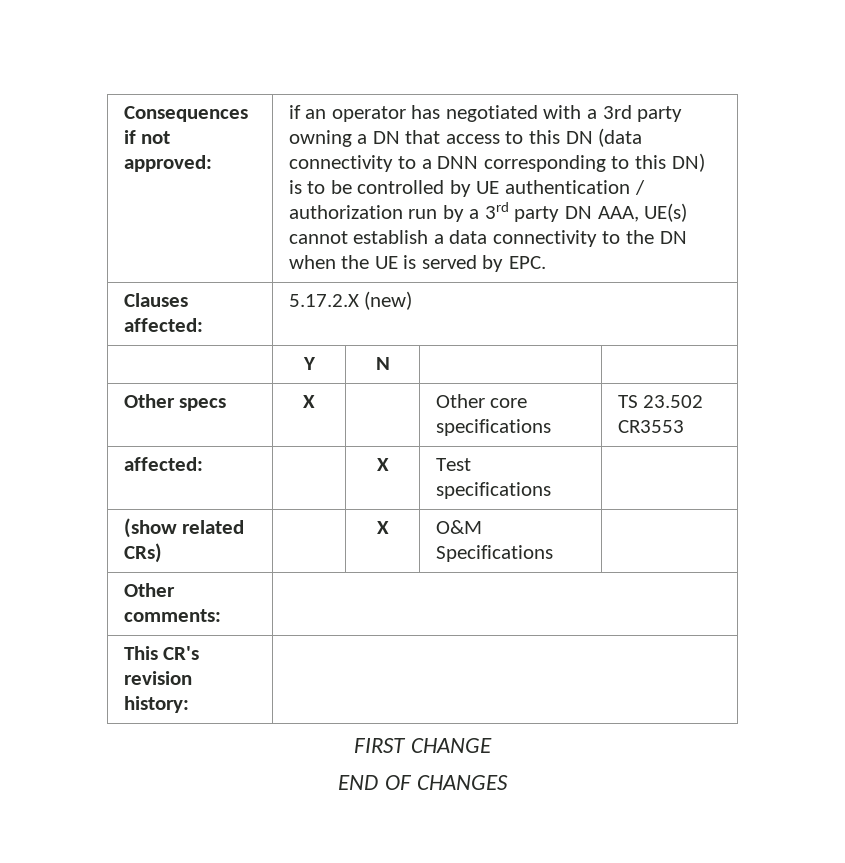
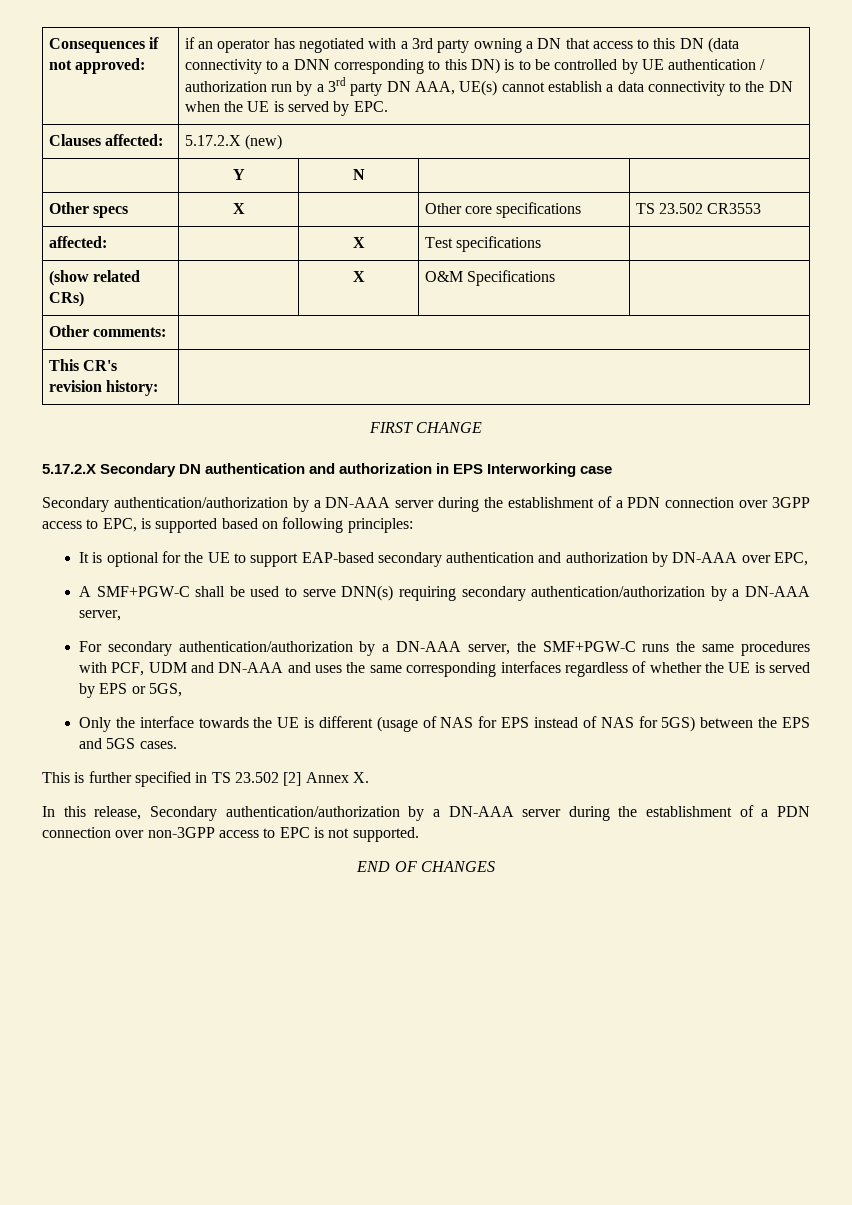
(492, 745) none -> [42,463,613,477] [42,496,810,512] [42,517,413,533] [78,551,809,567] [78,585,810,601] [78,610,121,621] [78,641,810,656] [78,661,810,677] [78,683,182,698] [78,716,811,732] [78,738,177,749] [42,771,369,787] [42,805,810,821] [42,827,419,842] // 5.17.2.X Secondary DN authentication and authorization in EPS Interworking case // Secondary authentication/authorization by a DN-AAA server during the establishment of a PDN connection over 3GPP access to EPC, is supported based on following principles: // It is optional for the UE to support EAP-based secondary authentication and authorization by DN-AAA over EPC, // A SMF+PGW-C shall be used to serve DNN(s) requiring secondary authentication/authorization by a DN-AAA server, // For secondary authentication/authorization by a DN-AAA server, the SMF+PGW-C runs the same procedures with PCF, UDM and DN-AAA and uses the same corresponding interfaces regardless of whether the UE is served by EPS or 5GS, // Only the interface towards the UE is different (usage of NAS for EPS instead of NAS for 5GS) between the EPS and 5GS cases. // This is further specified in TS 23.502 [2] Annex X. // In this release, Secondary authentication/authorization by a DN-AAA server during the establishment of a PDN connection over non-3GPP access to EPC is not supported.

